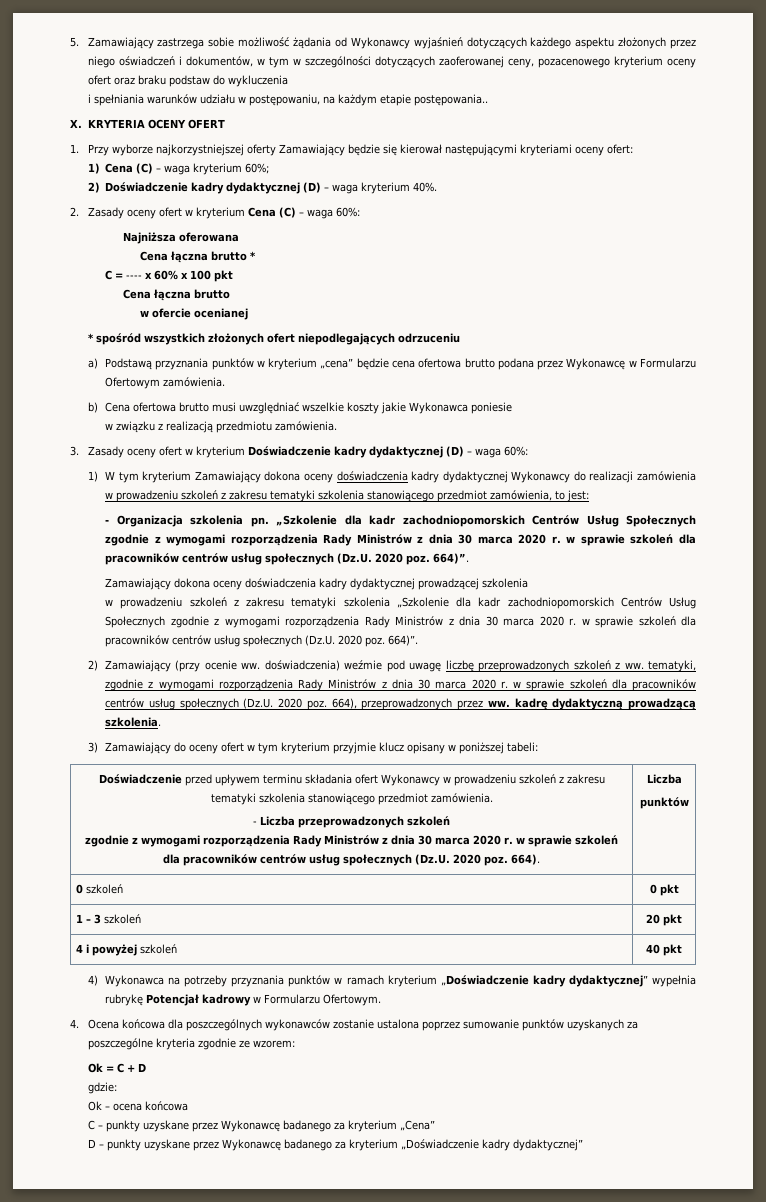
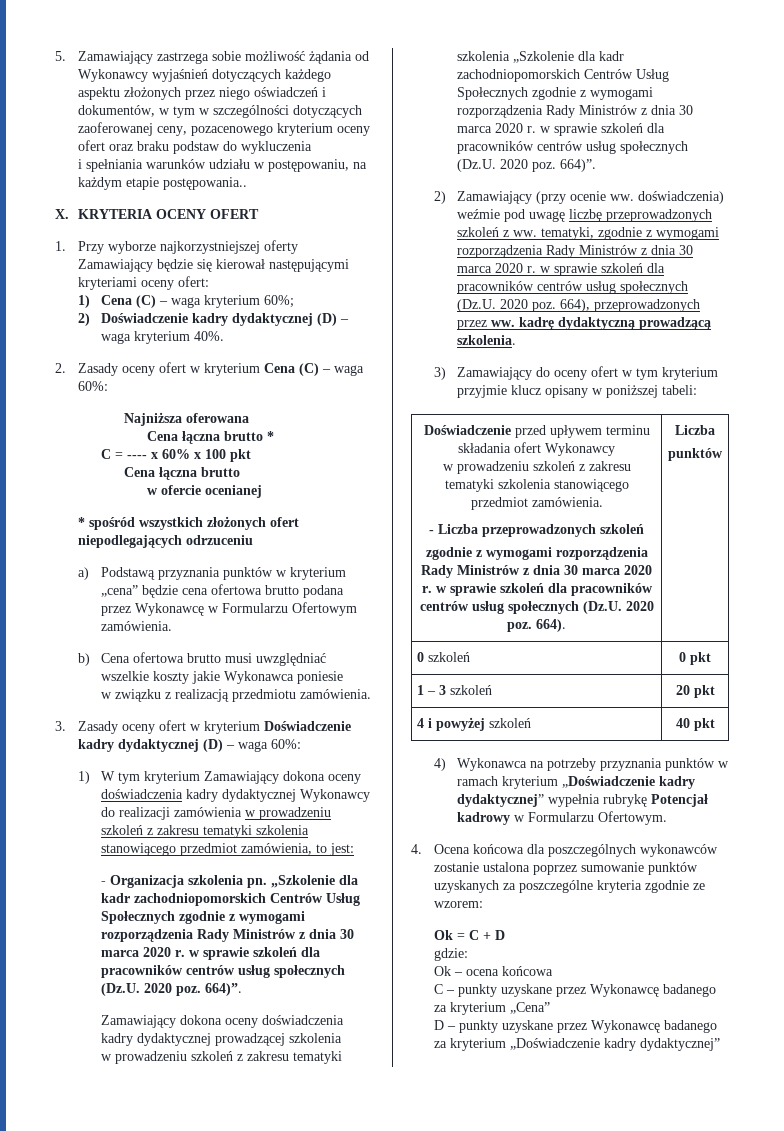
(440, 780) none -> (615, 449) //

